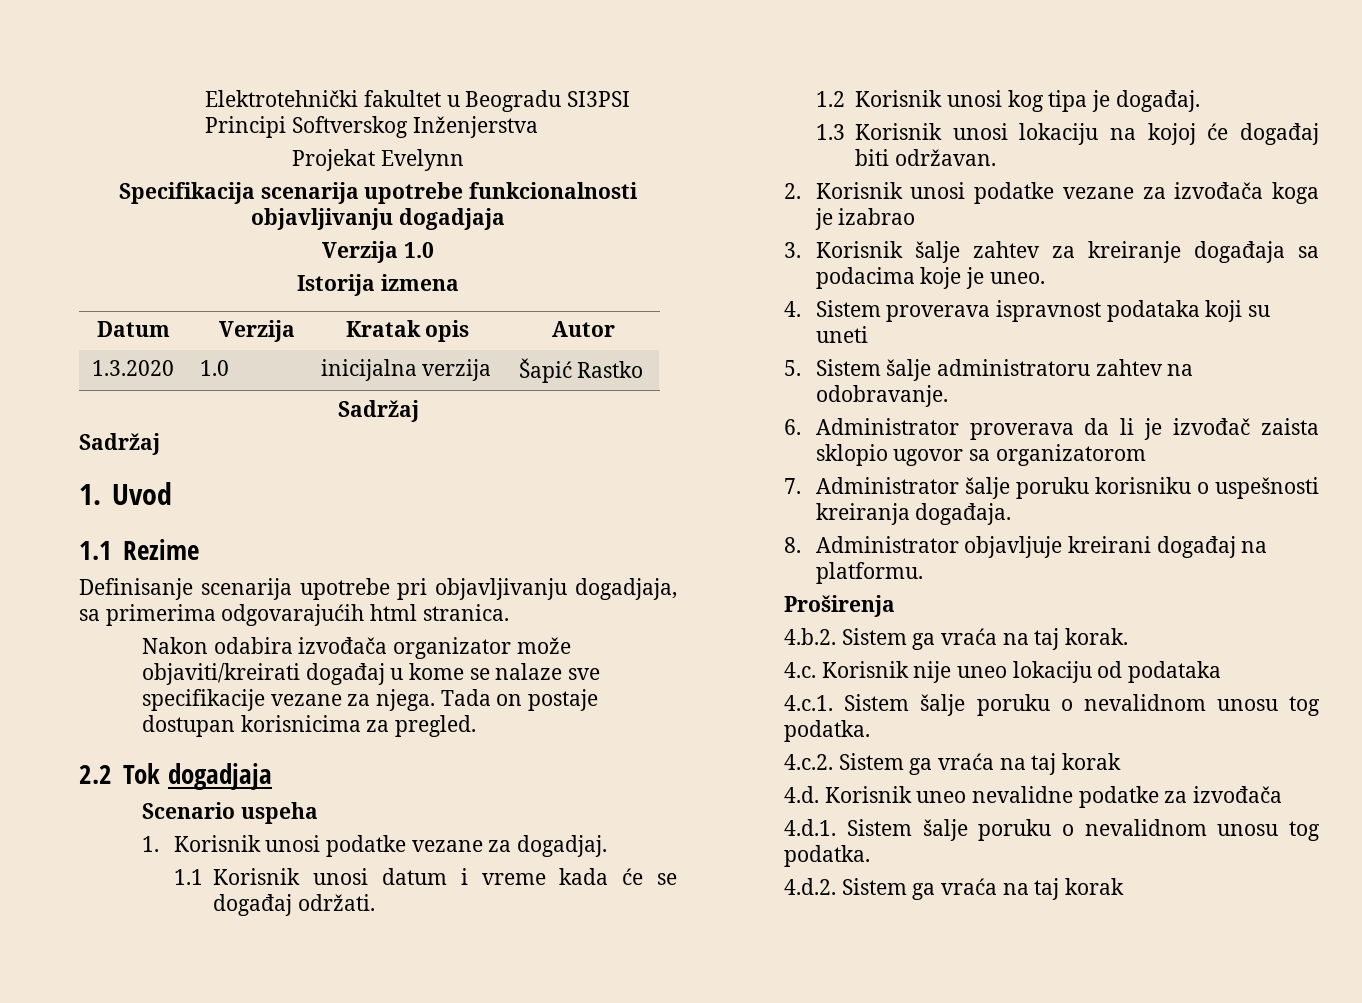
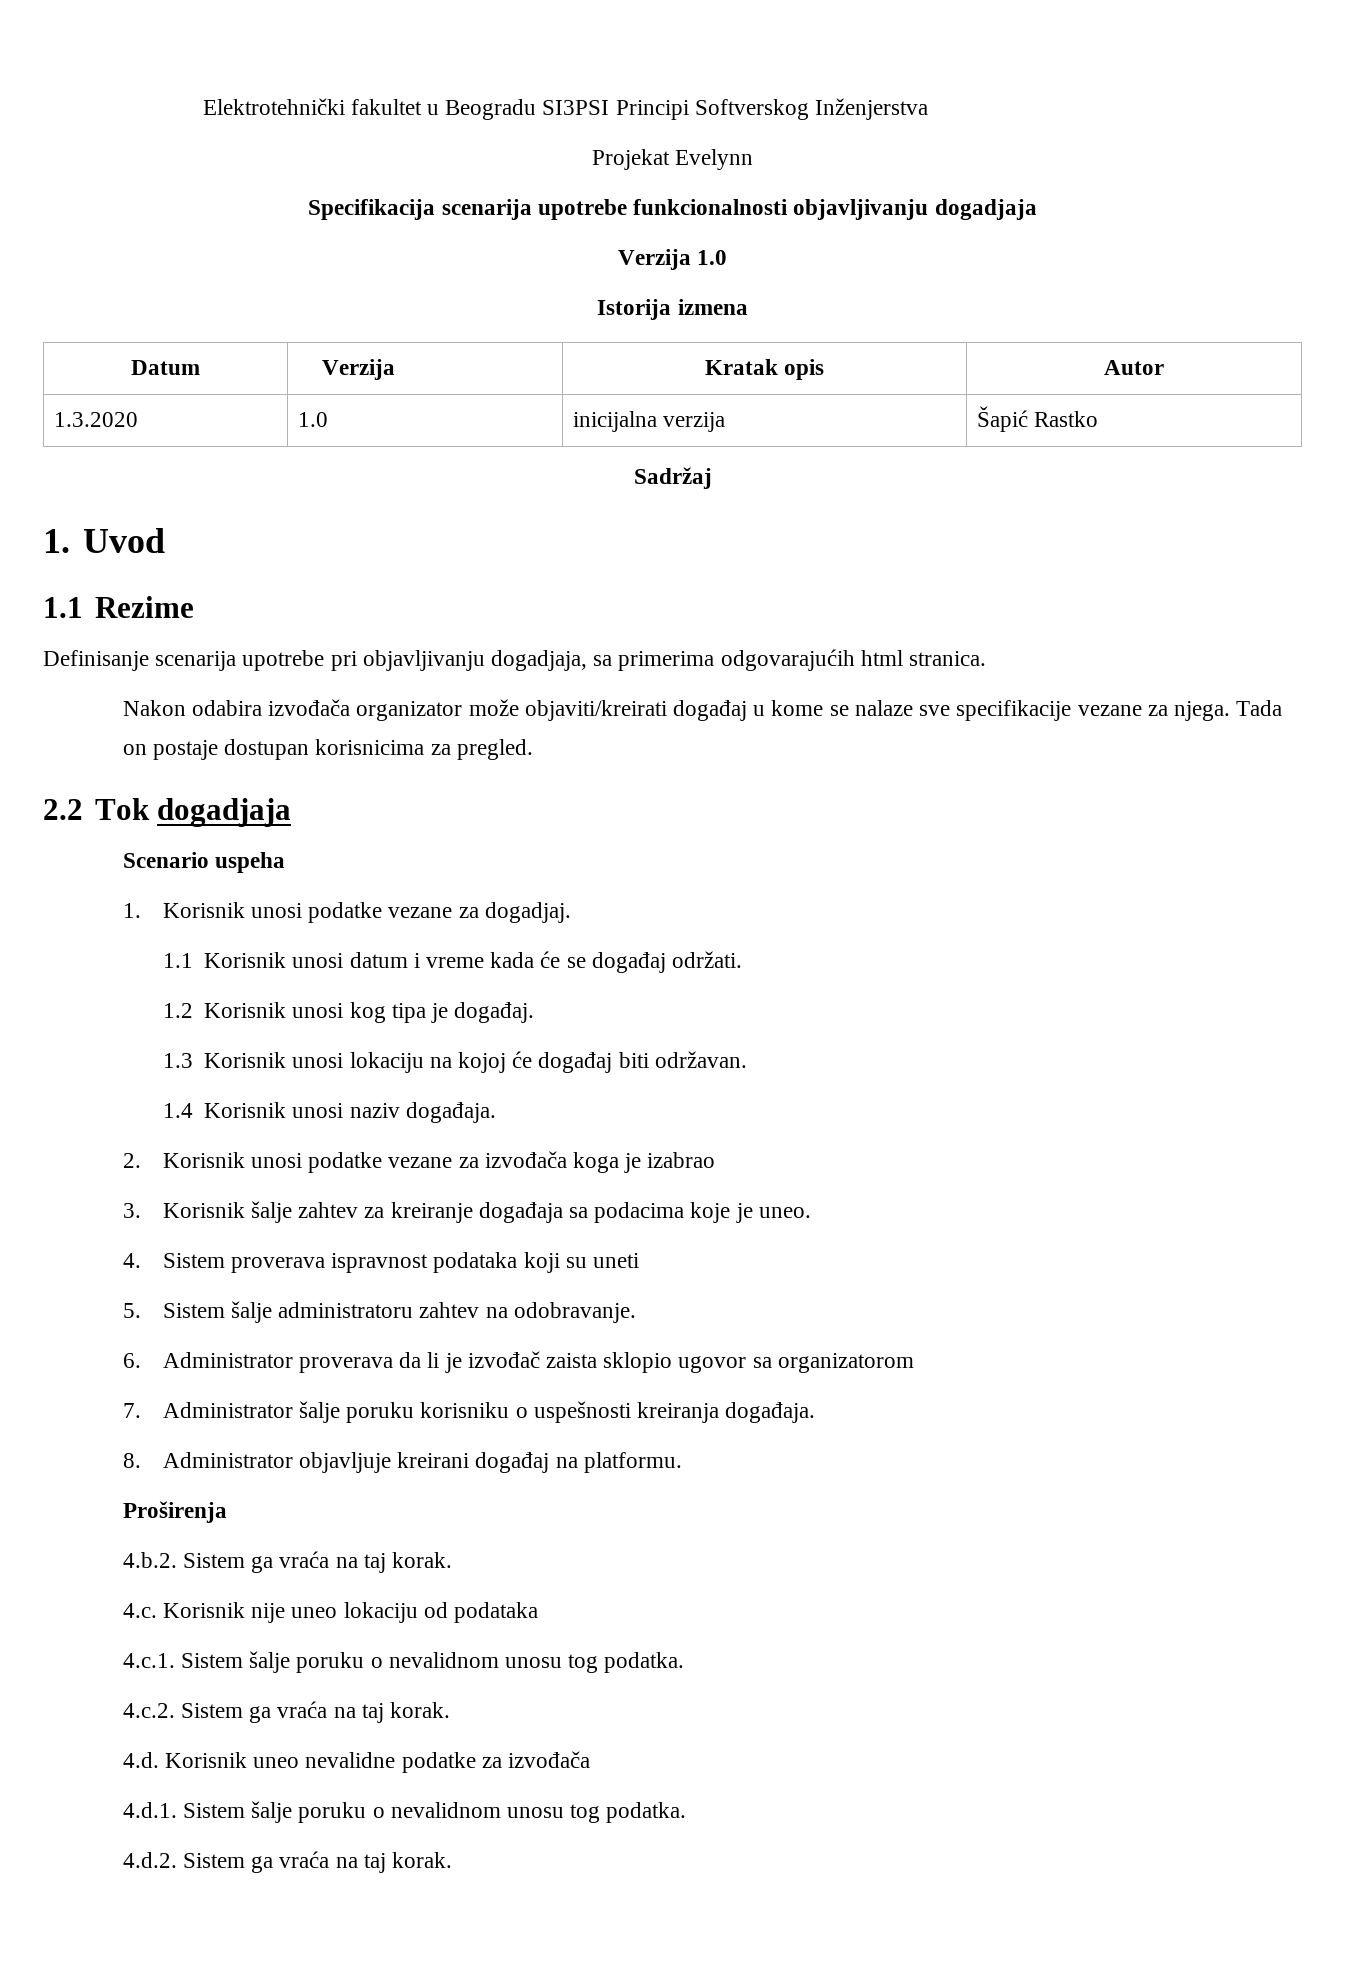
[79,433,160,455] // Sadržaj -> (712, 478) none
(996, 157) none -> [162,1102,496,1123] // 1.4 Korisnik unosi naziv događaja.
[1062,753,1122,770] korak -> [390,1702,451,1718] korak.
[1065,878,1125,895] korak -> [392,1852,453,1868] korak.

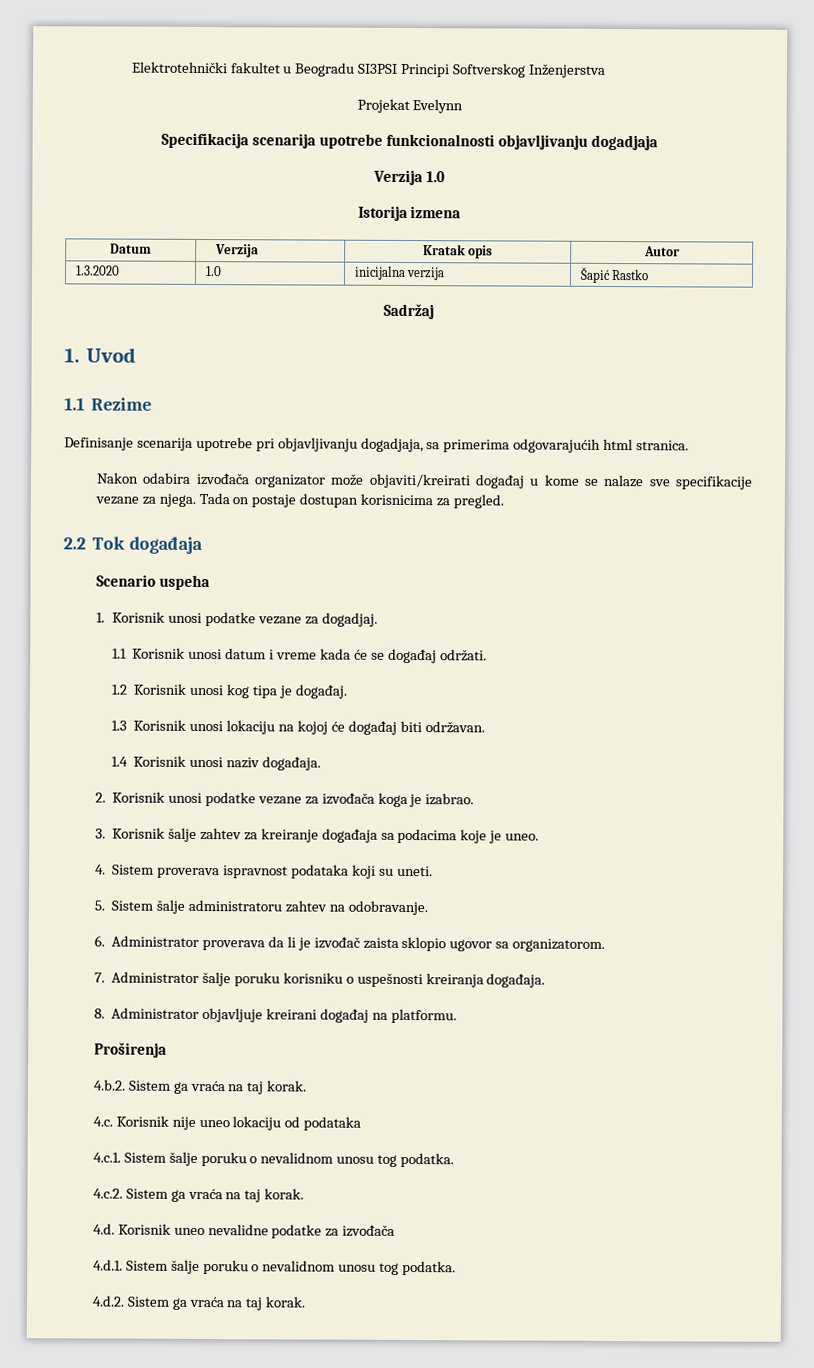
[156,798,291,827] dogadjaja -> [129,536,204,555] događaja
[647,1152,716,1168] izabrao -> [425,793,475,806] izabrao.
[592,1253,639,1268] uneti -> [396,865,433,877] uneti.
[777,1353,914,1373] organizatorom -> [512,938,606,952] organizatorom.

